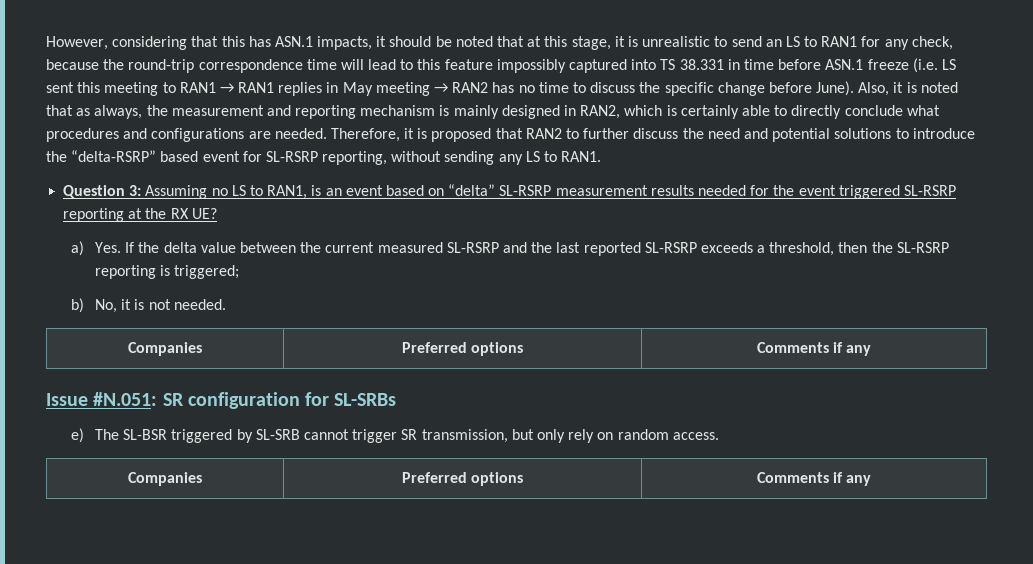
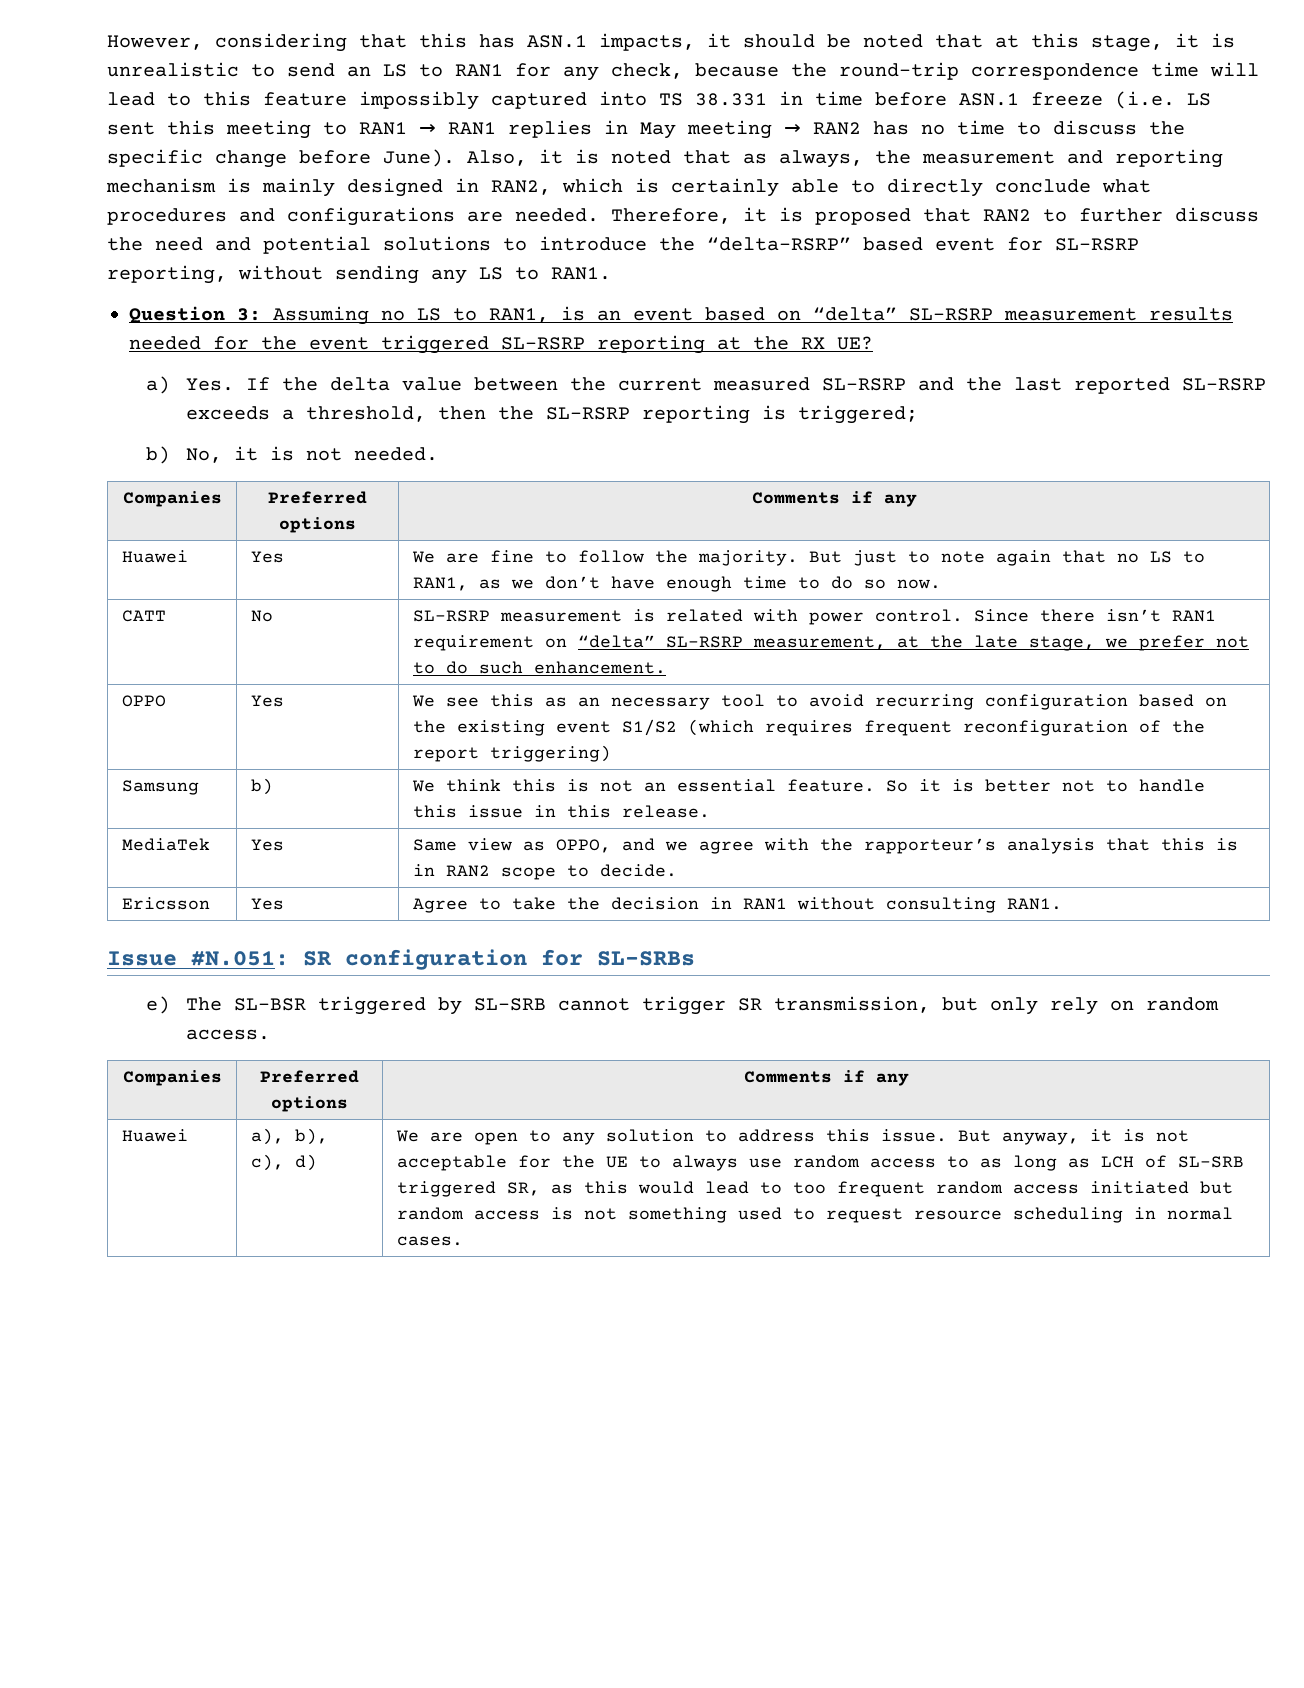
(872, 350) none -> [121,550,188,563] [250,551,284,563] [411,550,1205,566] [412,576,941,592] [121,610,166,622] [250,610,273,622] [412,609,1216,625] [412,635,1249,651] [412,661,666,674] [121,695,166,707] [250,695,284,707] [411,694,1227,710] [412,719,1205,736] [412,745,611,762] [121,780,199,795] [250,778,273,795] [411,779,1205,792] [412,805,710,818] [121,838,210,851] [250,839,284,851] [412,838,1238,854] [412,864,677,880] [121,897,210,910] [250,898,284,910] [412,897,1062,913] // Huawei | Yes | We are fine to follow the majority. But just to note again that no LS to RAN1, as we don’t have enough time to do so now. // CATT | No | SL-RSRP measurement is related with power control. Since there isn’t RAN1 requirement on “delta” SL-RSRP measurement, at the late stage, we prefer not to do such enhancement. // OPPO | Yes | We see this as an necessary tool to avoid recurring configuration based on the existing event S1/S2 (which requires frequent reconfiguration of the report triggering) // Samsung | b) | We think this is not an essential feature. So it is better not to handle this issue in this release. // MediaTek | Yes | Same view as OPPO, and we agree with the rapporteur’s analysis that this is in RAN2 scope to decide. // Ericsson | Yes | Agree to take the decision in RAN1 without consulting RAN1.
(872, 480) none -> [121,1129,188,1142] [250,1128,328,1145] [250,1154,317,1171] [395,1129,1189,1145] [396,1155,1244,1171] [396,1181,1233,1197] [396,1207,1233,1223] [396,1236,463,1246] // Huawei | a), b), c), d) | We are open to any solution to address this issue. But anyway, it is not acceptable for the UE to always use random access to as long as LCH of SL-SRB triggered SR, as this would lead to too frequent random access initiated but random access is not something used to request resource scheduling in normal cases.

